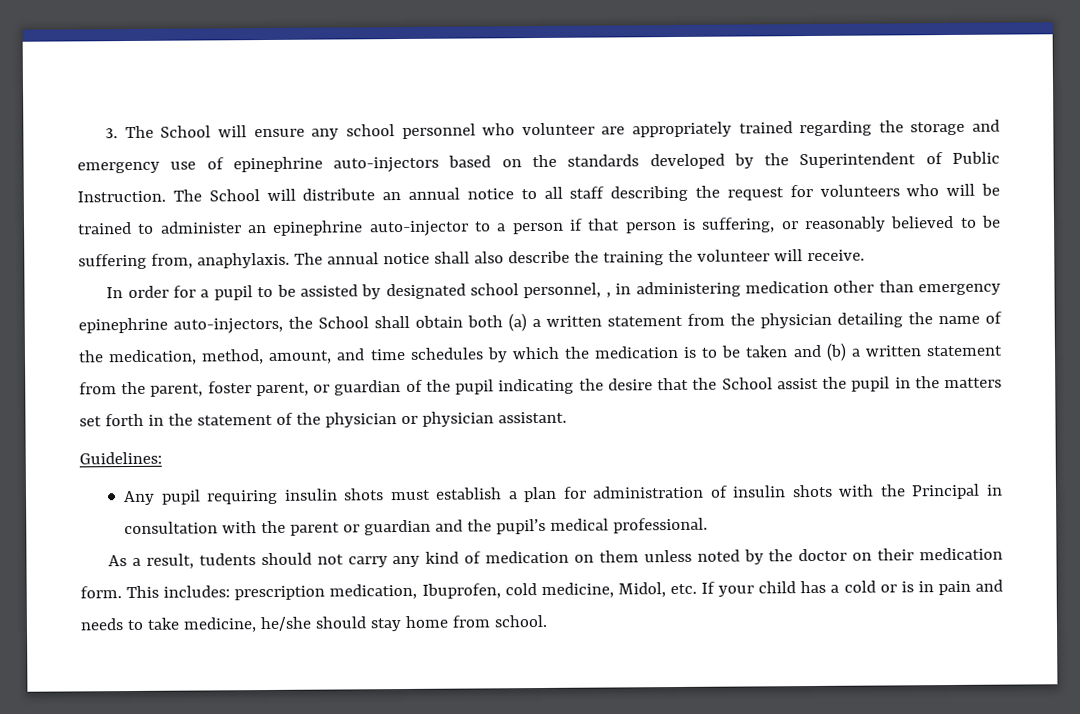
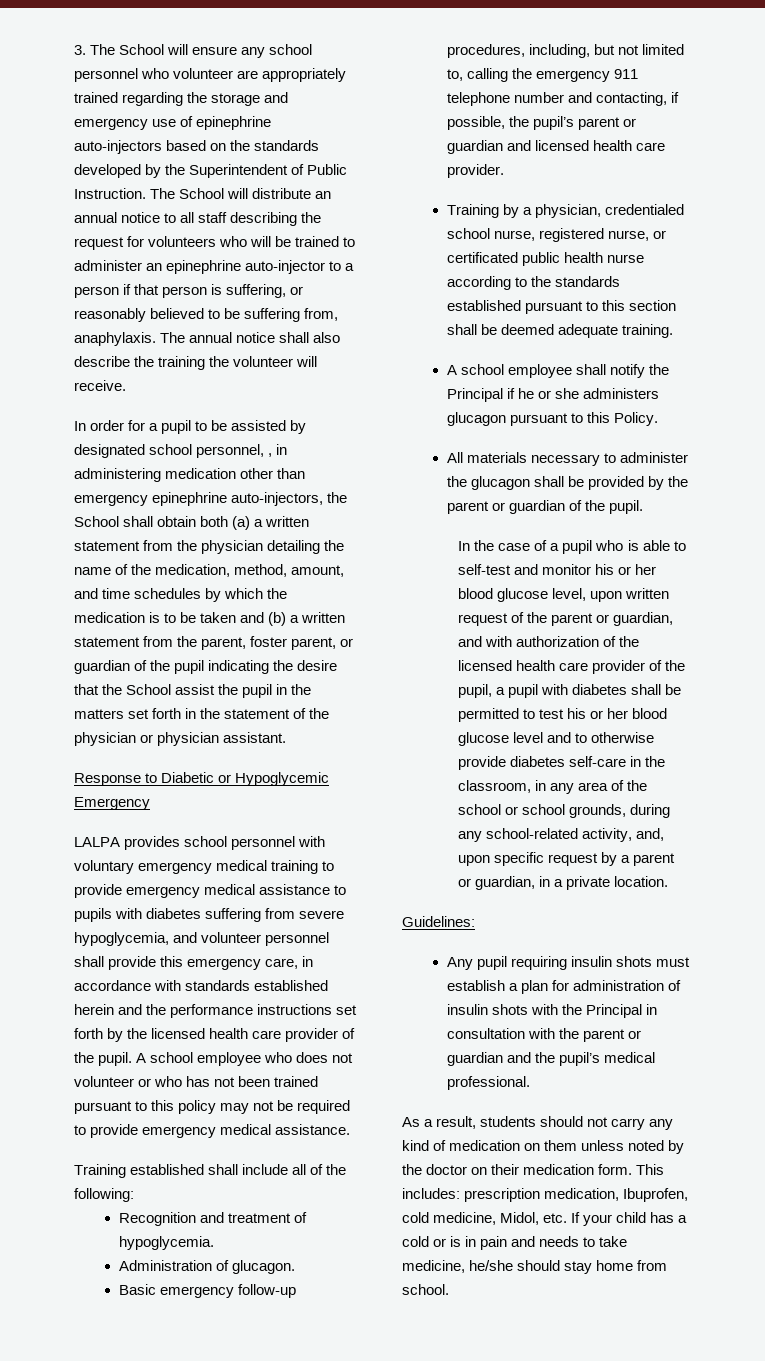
(567, 417) none -> [74,772,330,786] [74,797,150,810] [74,836,326,850] [74,860,335,874] [74,884,347,898] [74,908,345,922] [74,932,330,946] [74,956,314,970] [74,980,329,991] [74,1004,358,1018] [74,1028,356,1042] [74,1052,354,1066] [74,1076,319,1087] [74,1100,351,1114] [74,1124,351,1138] [74,1164,347,1178] [74,1188,134,1202] [118,1212,307,1226] [118,1236,214,1250] [118,1260,295,1274] [118,1284,296,1298] [446,44,684,58] [446,68,638,82] [446,92,679,106] [446,116,636,130] [446,140,665,154] [446,164,504,178] [446,204,684,218] [446,228,666,242] [446,252,644,266] [446,276,620,290] [446,300,676,314] [446,324,673,338] [446,364,669,378] [446,388,659,402] [446,412,658,426] [446,452,688,466] [446,476,688,490] [446,500,643,514] [458,540,686,554] [458,564,657,575] [458,588,670,602] [458,612,674,626] [458,636,640,647] [458,660,686,674] [458,684,682,698] [458,708,668,722] [458,732,655,746] [458,756,666,770] [458,780,648,794] [458,804,671,818] [458,828,665,842] [458,852,676,866] [458,876,669,890] // Response to Diabetic or Hypoglycemic Emergency // LALPA provides school personnel with voluntary emergency medical training to provide emergency medical assistance to pupils with diabetes suffering from severe hypoglycemia, and volunteer personnel shall provide this emergency care, in accordance with standards established herein and the performance instructions set forth by the licensed health care provider of the pupil. A school employee who does not volunteer or who has not been trained pursuant to this policy may not be required to provide emergency medical assistance. // Training established shall include all of the following: // Recognition and treatment of hypoglycemia. // Administration of glucagon. // Basic emergency follow-up procedures, including, but not limited to, calling the emergency 911 telephone number and contacting, if possible, the pupil’s parent or guardian and licensed health care provider. // Training by a physician, credentialed school nurse, registered nurse, or certificated public health nurse according to the standards established pursuant to this section shall be deemed adequate training. // A school employee shall notify the Principal if he or she administers glucagon pursuant to this Policy. // All materials necessary to administer the glucagon shall be provided by the parent or guardian of the pupil. // In the case of a pupil who is able to self-test and monitor his or her blood glucose level, upon written request of the parent or guardian, and with authorization of the licensed health care provider of the pupil, a pupil with diabetes shall be permitted to test his or her blood glucose level and to otherwise provide diabetes self-care in the classroom, in any area of the school or school grounds, during any school-related activity, and, upon specific request by a parent or guardian, in a private location.
[198,553,256,566] tudents -> [480,1116,537,1127] students

